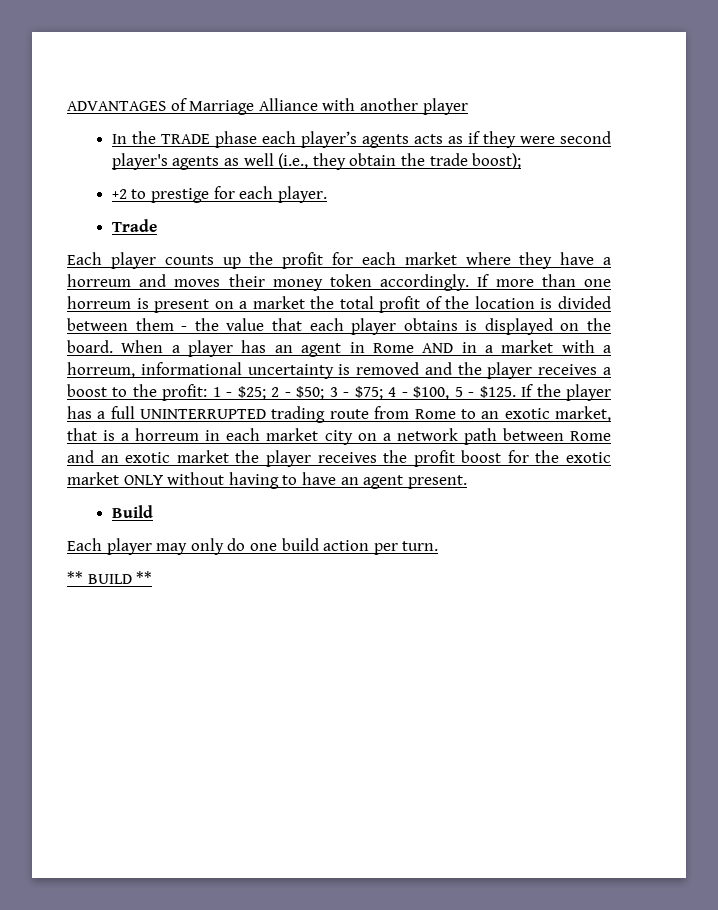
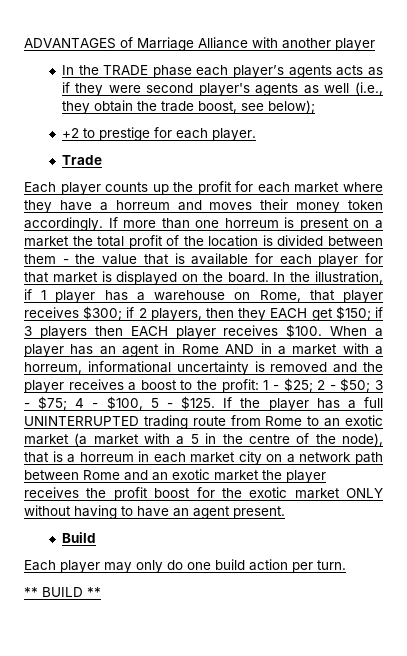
[472,153,522,169] boost); -> [197,100,315,114] boost, see below);
[309,318,458,335] each player obtains -> [174,253,383,267] [24,272,98,283] is available for each player for that market
(113, 346) none -> [273,271,383,284] [24,289,383,303] [24,306,383,321] [24,324,323,339] In the illustration, if 1 player has a warehouse on Rome, that player receives $300; if 2 players, then they EACH get $150; if 3 players then EACH player receives $100.
[555,406,611,422] market, -> [24,433,384,446] market (a market with a 5 in the centre of the node),

